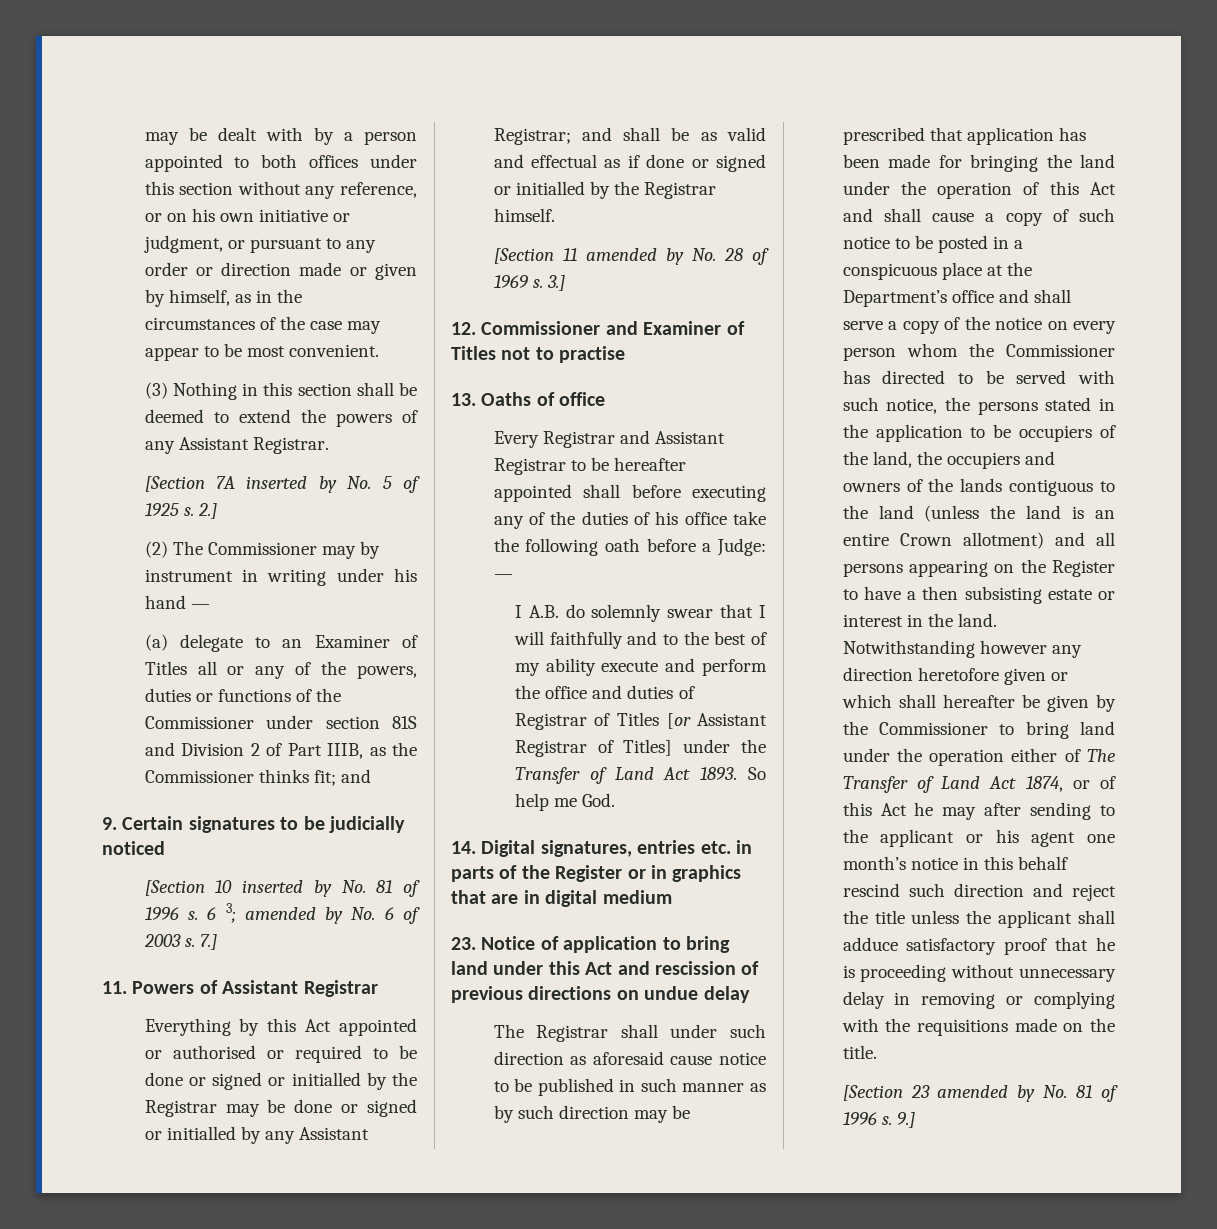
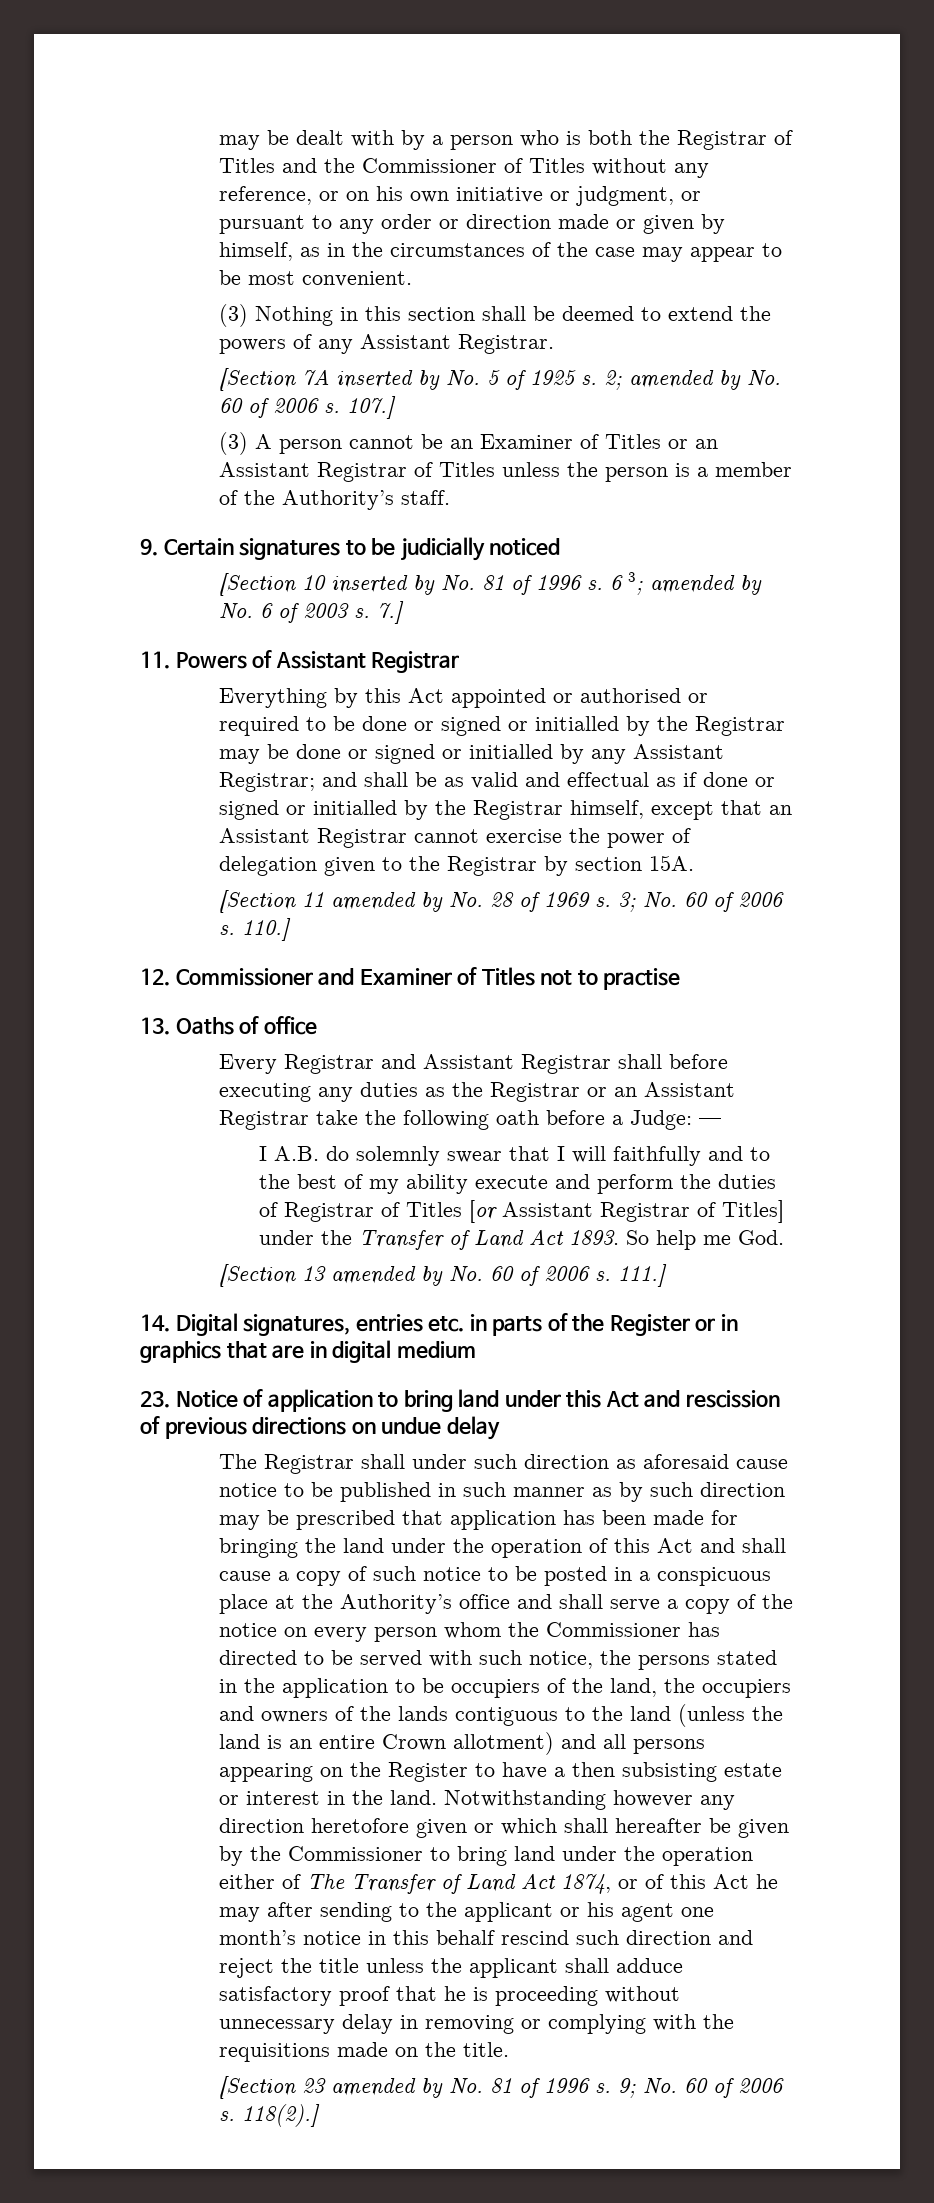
[144,154,417,172] [144,181,234,195] appointed to both offices under this section -> [520,130,794,150] [219,158,586,173] who is both the Registrar of Titles and the Commissioner of Titles
[197,503,217,519] [144,541,381,559] [144,568,417,586] [144,595,210,609] [144,634,418,652] [144,661,417,679] [144,688,342,702] [144,715,417,729] [144,742,417,759] [144,769,372,786] 2.] // (2) The Commissioner may by instrument in writing under his hand — // (a) delegate to an Examiner of Titles all or any of the powers, duties or functions of the Commissioner under section 81S and Division 2 of Part IIIB, as the Commissioner thinks fit; and -> [604,370,782,390] [219,396,397,419] [219,432,719,455] [219,462,793,482] [219,490,451,510] 2; amended by No. 60 of 2006 s. 107.] // (3) A person cannot be an Examiner of Titles or an Assistant Registrar of Titles unless the person is a member of the Authority’s staff.
[493,208,555,222] himself. -> [570,800,793,820] [219,828,692,848] [219,855,695,876] himself, except that an Assistant Registrar cannot exercise the power of delegation given to the Registrar by section 15A.
[546,275,565,291] 3.] -> [618,892,785,912] [219,918,292,941] 3; No. 60 of 2006 s. 110.]
[570,457,687,471] [493,484,766,502] [493,511,727,529] to be hereafter appointed shall before executing any of the duties of his office -> [618,1054,729,1069] [219,1082,736,1102] [219,1110,310,1130] shall before executing any duties as the Registrar or an Assistant Registrar
[545,685,623,699] office and -> (711, 1181) none
(616, 800) none -> [219,1264,668,1287] // [Section 13 amended by No. 60 of 2006 s. 111.]
[842,290,947,307] Department’s -> [340,1594,453,1614] Authority’s
[896,1112,915,1128] 9.] -> [618,2078,785,2098] [219,2104,321,2127] 9; No. 60 of 2006 s. 118(2).]

